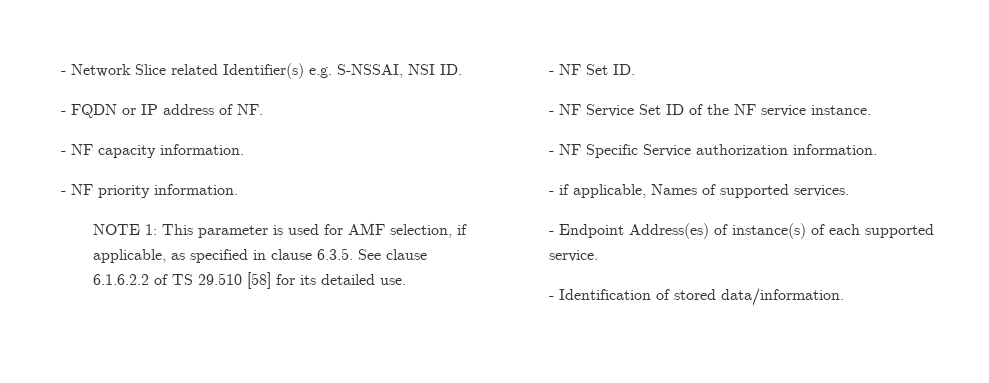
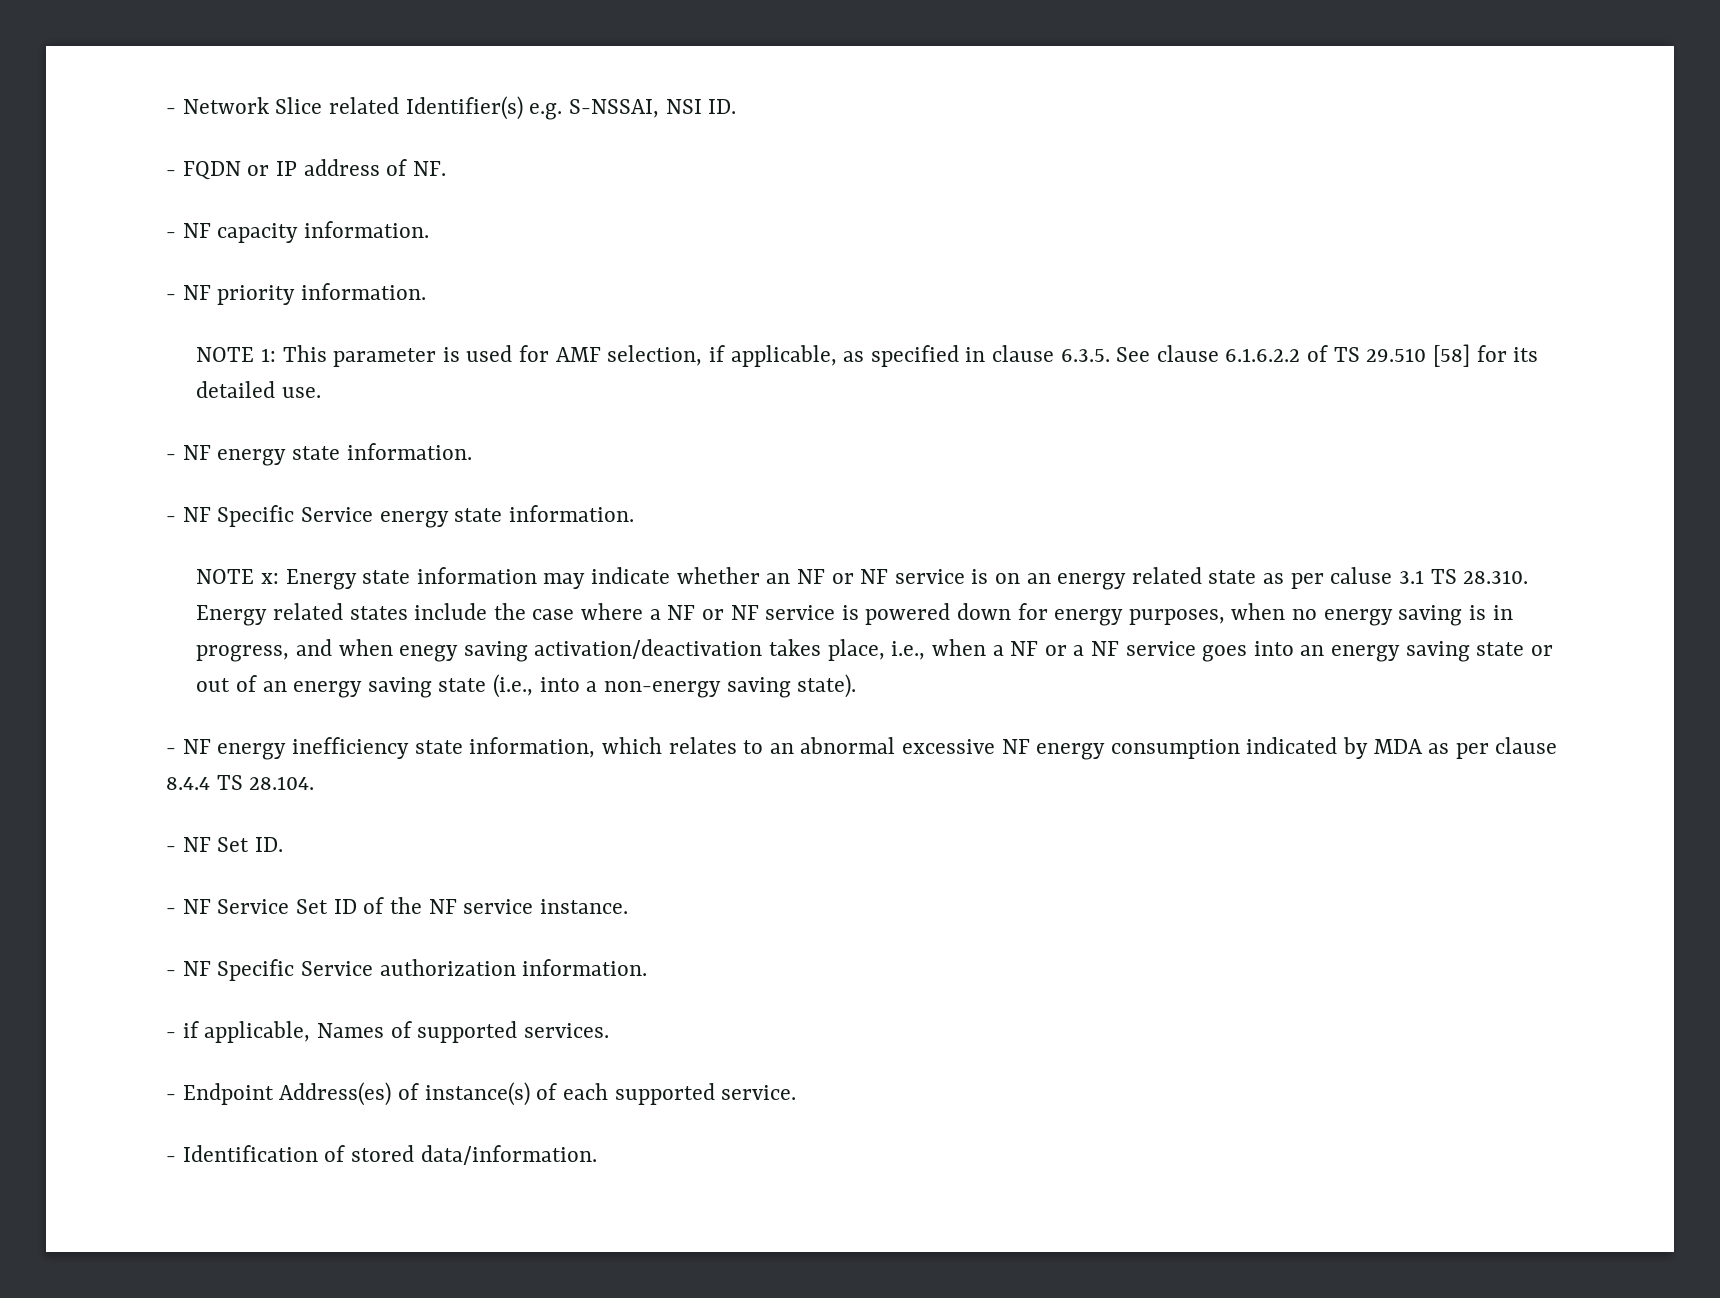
(406, 281) none -> [166,443,472,466] [166,505,634,528] [196,567,1529,590] [196,603,1513,626] [196,639,1553,662] [196,674,857,698] [166,737,1558,760] [166,775,315,790] // - NF energy state information. // - NF Specific Service energy state information. // NOTE x: Energy state information may indicate whether an NF or NF service is on an energy related state as per caluse 3.1 TS 28.310. Energy related states include the case where a NF or NF service is powered down for energy purposes, when no energy saving is in progress, and when enegy saving activation/deactivation takes place, i.e., when a NF or a NF service goes into an energy saving state or out of an energy saving state (i.e., into a non-energy saving state). // - NF energy inefficiency state information, which relates to an abnormal excessive NF energy consumption indicated by MDA as per clause 8.4.4 TS 28.104.

